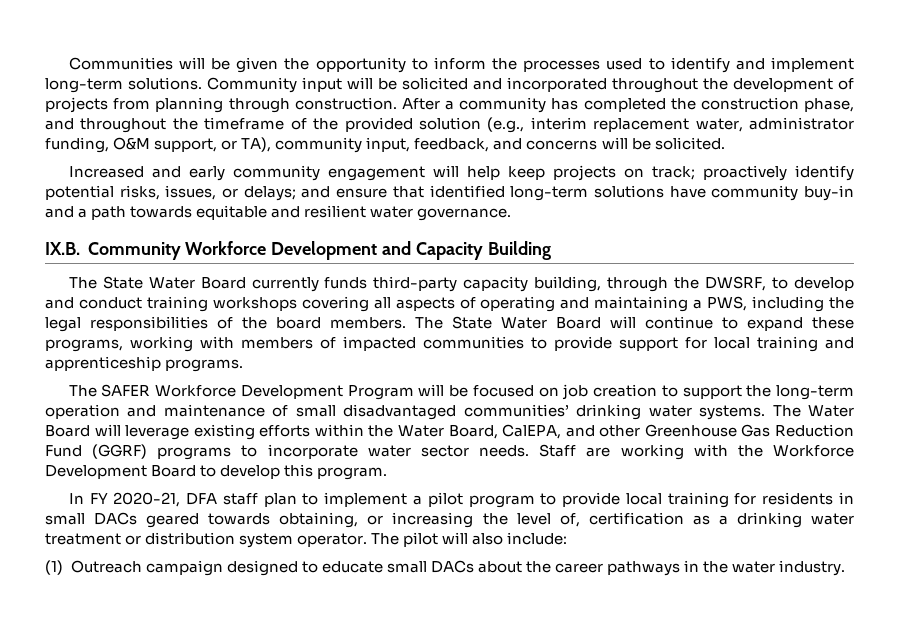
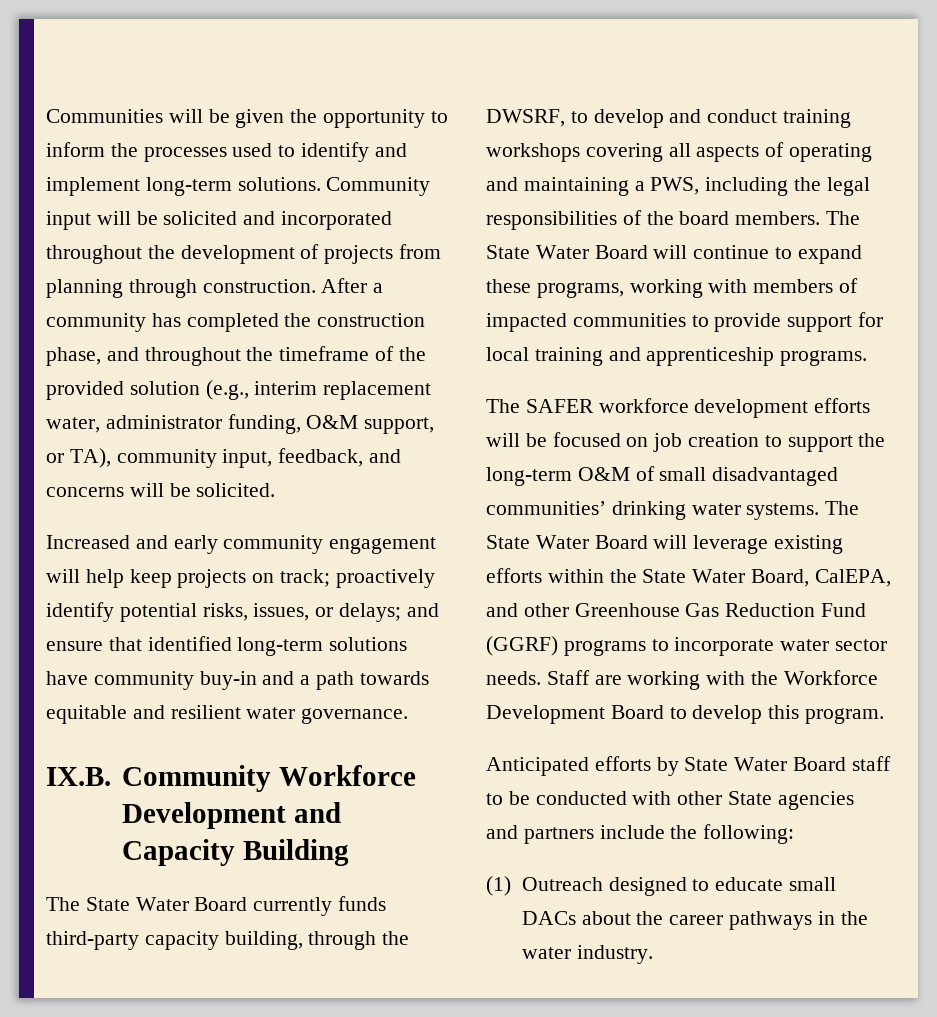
[155,385,414,400] Workforce Development Program -> [598,398,871,418] workforce development efforts
[45,404,265,419] operation and maintenance -> [577,467,630,481] O&M
(801, 411) none -> [486,535,530,549] State
(394, 431) none -> [642,569,687,583] State
[68,492,855,508] [45,512,854,528] [45,532,568,548] In FY 2020-21, DFA staff plan to implement a pilot program to provide local training for residents in small DACs geared towards obtaining, or increasing the level of, certification as a drinking water treatment or distribution system operator. The pilot will also include: -> [486,756,891,776] [486,791,854,810] [486,824,795,844] Anticipated efforts by State Water Board staff to be conducted with other State agencies and partners include the following:
[145,560,223,576] campaign -> (603, 884) none

